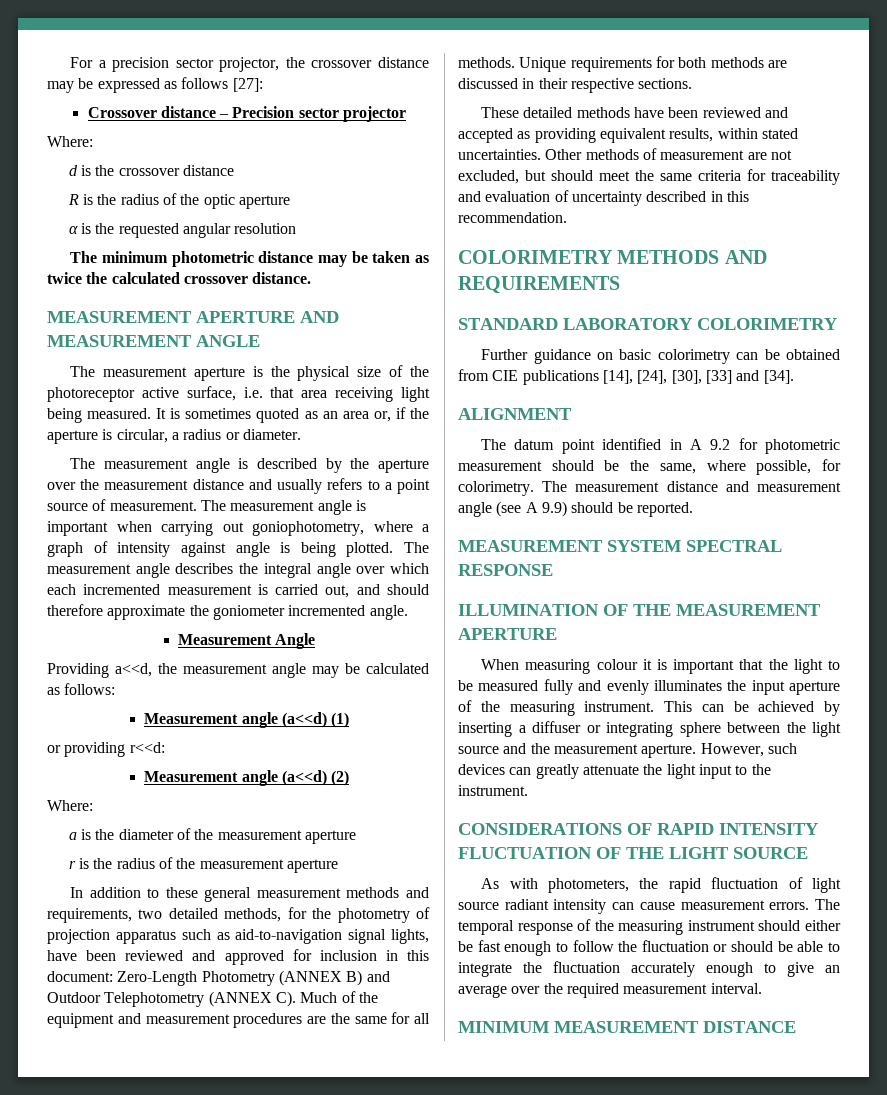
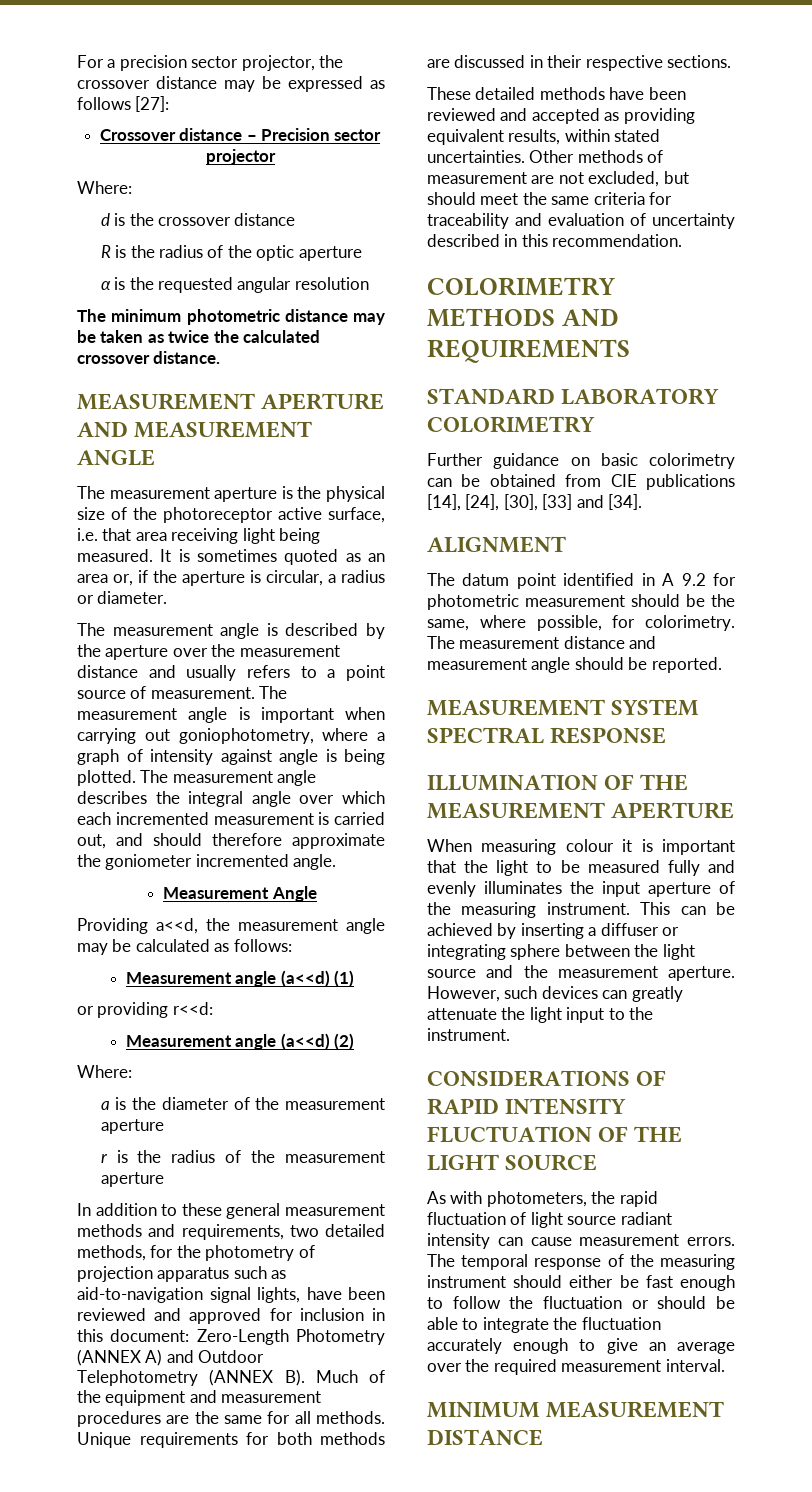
[346,970,363,986] B) -> [145,1349,163,1366] A)
[275,991,296,1007] C). -> [284,1369,305,1386] B).
[496,501,567,517] (see A 9.9) -> (571, 665) none

